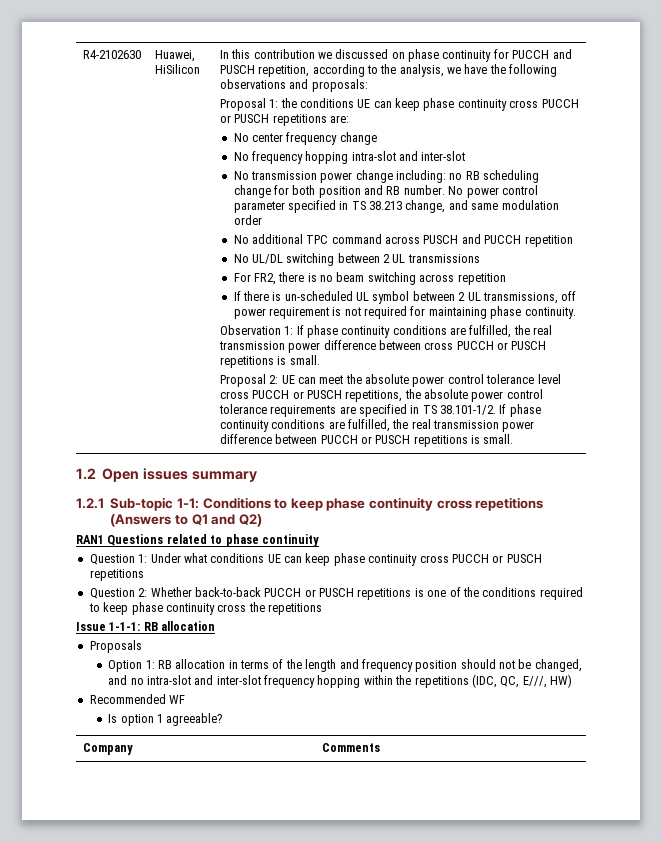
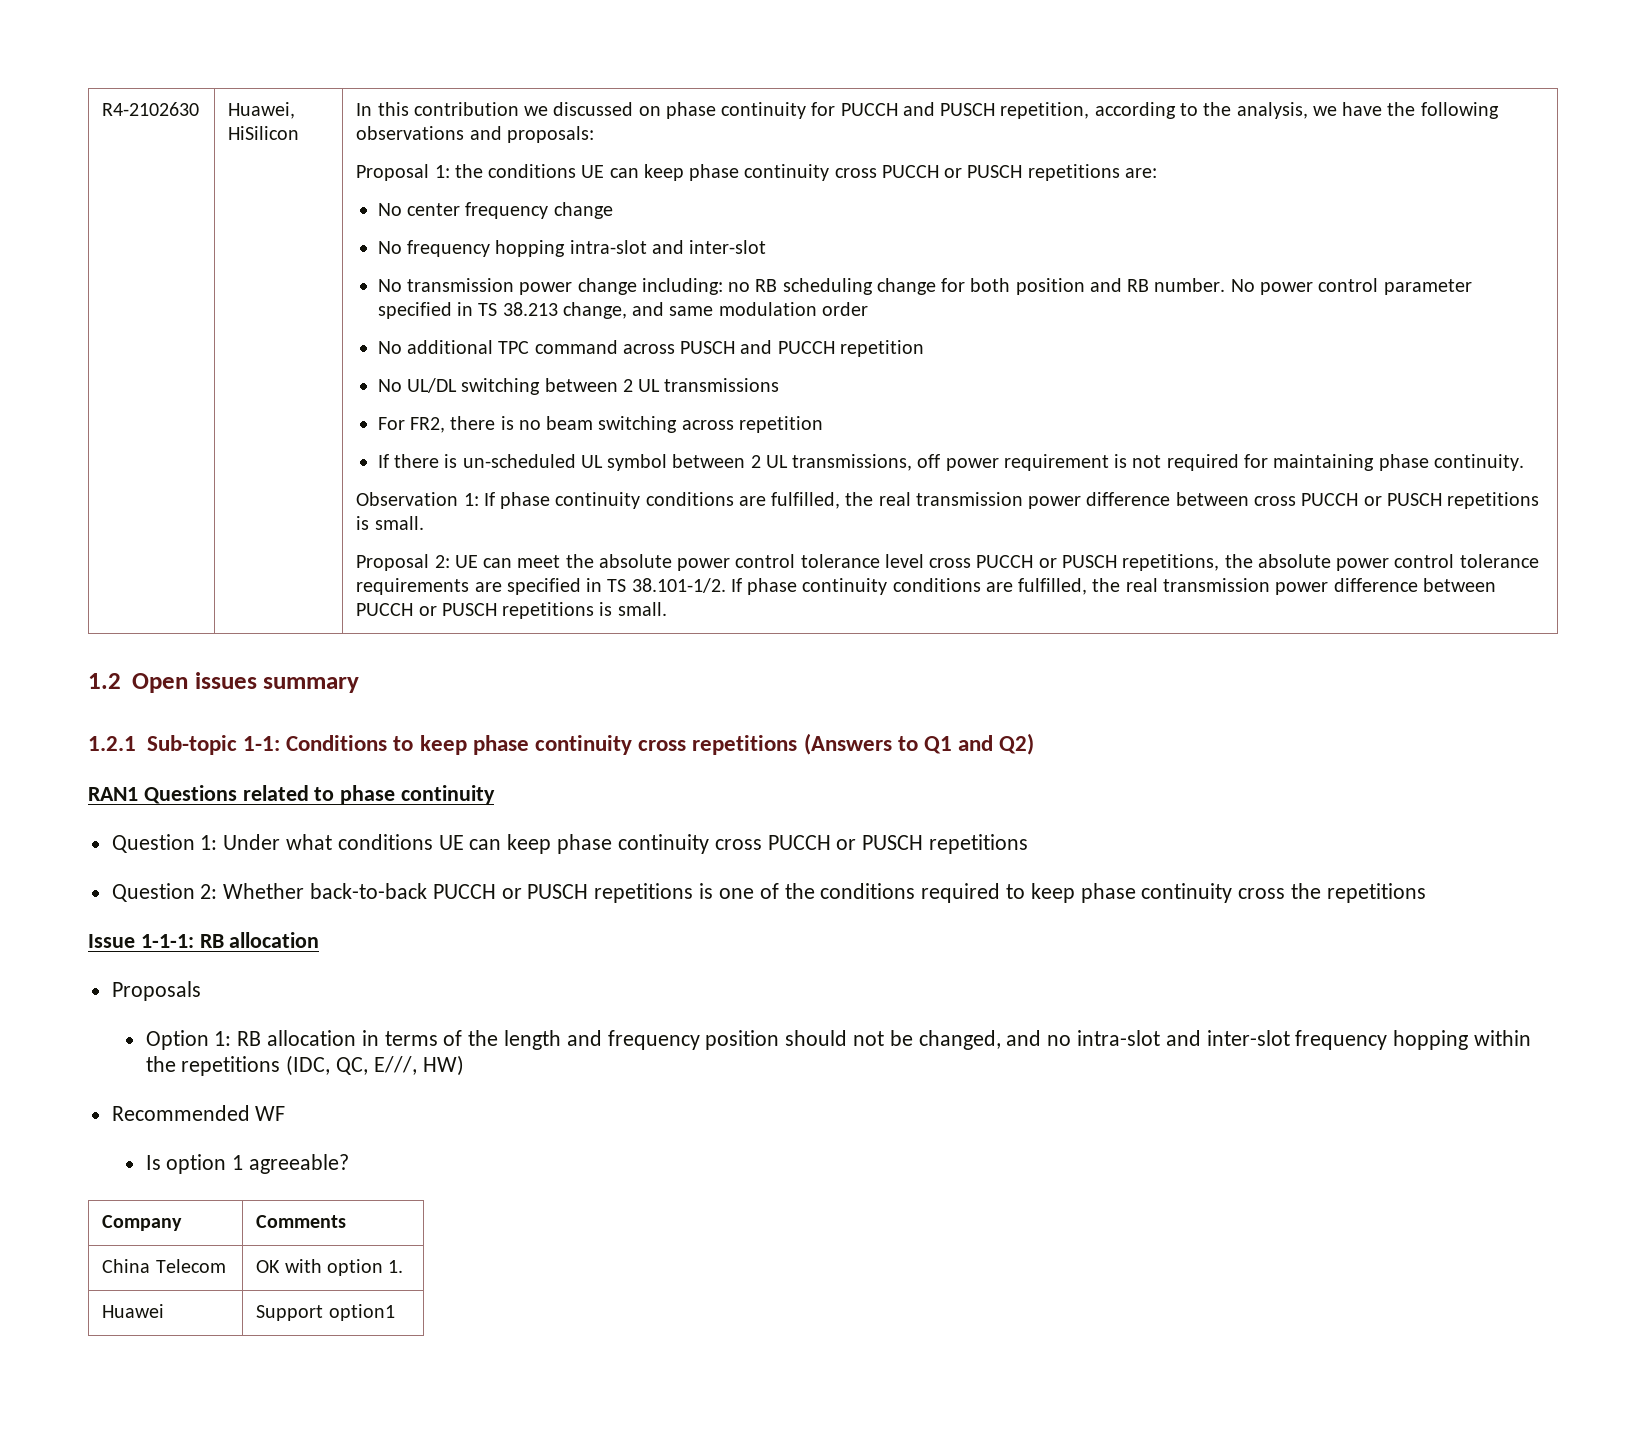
(380, 747) none -> [102,1259,226,1273] [256,1259,404,1276] [102,1304,165,1318] [256,1304,395,1321] // China Telecom | OK with option 1. // Huawei | Support option1

